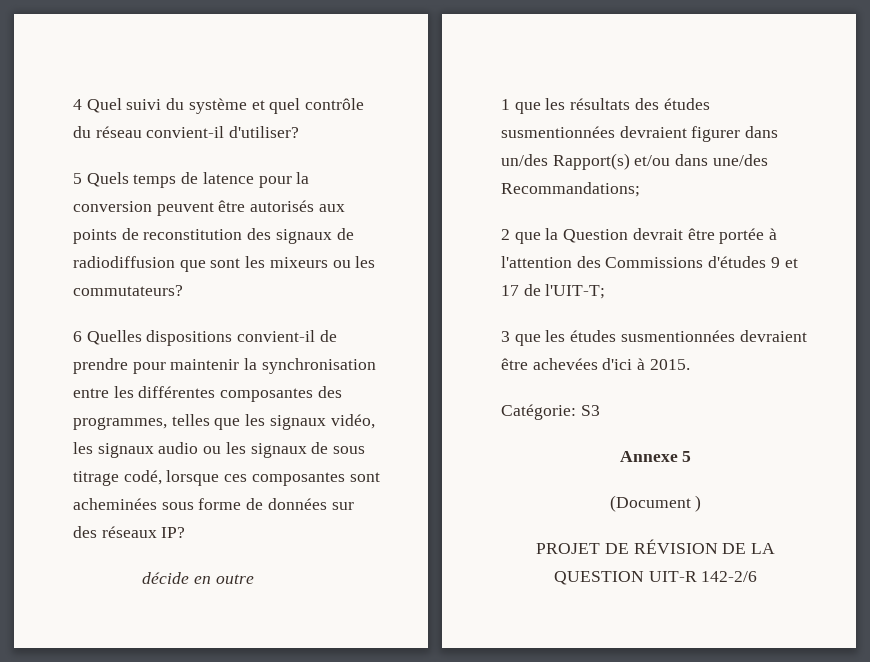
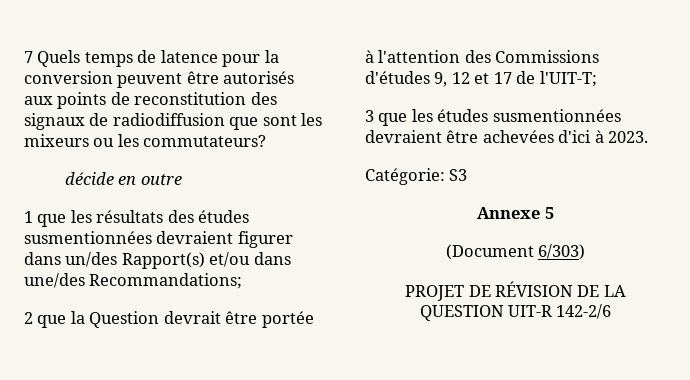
[73,98,365,114] [73,126,300,138] [73,173,82,184] 4 Quel suivi du système et quel contrôle du réseau convient-il d'utiliser? // 5 -> [24,51,33,63] 7
[73,330,337,346] [73,358,376,374] [73,386,342,402] [73,414,375,430] [73,442,366,458] [73,470,380,486] [73,498,354,510] [73,526,186,538] // 6 Quelles dispositions convient-il de prendre pour maintenir la synchronisation entre les différentes composantes des programmes, telles que les signaux vidéo, les signaux audio ou les signaux de sous titrage codé, lorsque ces composantes sont acheminées sous forme de données sur des réseaux IP? -> (267, 141) none
[770,257,780,268] 9 -> [434,72,470,87] 9, 12
[649,359,690,370] 2015. -> [608,131,649,143] 2023.
[695,495,702,512] ) -> [538,244,586,260] 6/303)

